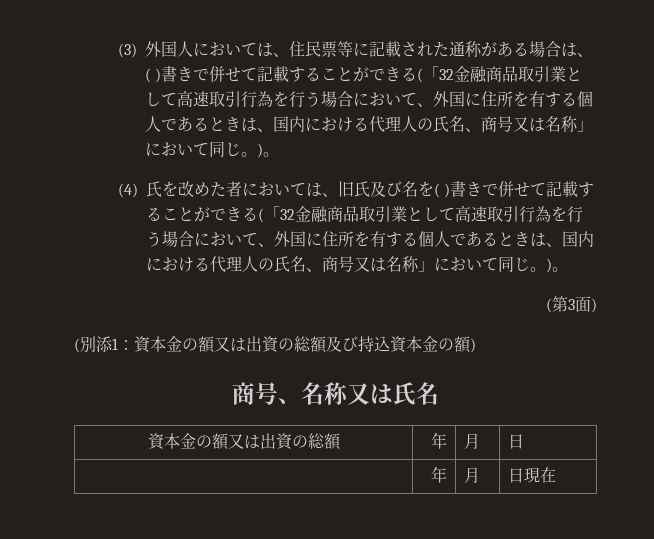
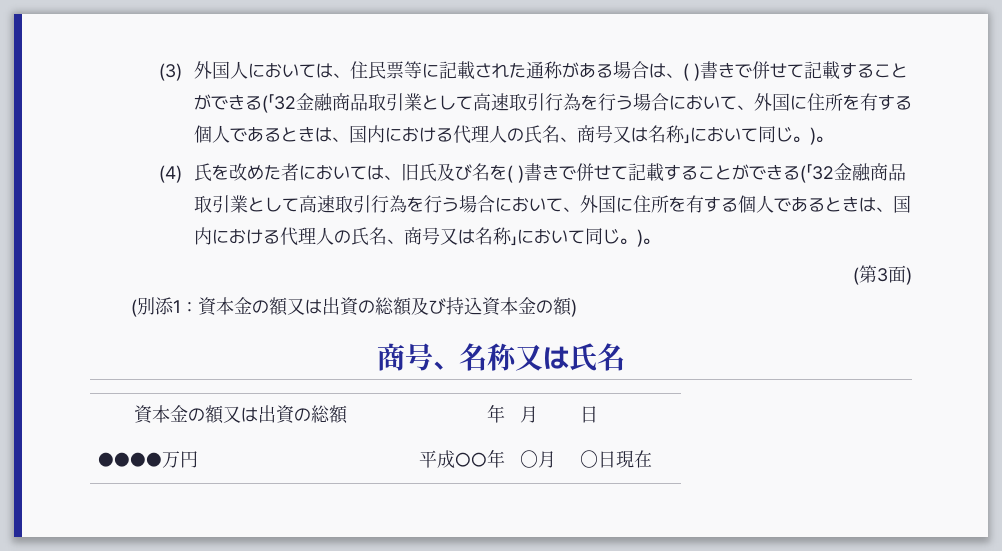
[431,466,448,483] [463,467,480,483] | 年 | 月 | -> [98,451,199,468] [418,449,505,468] [520,450,557,468] [580,450,599,468] ●●●●万円 | 平成○○年 | 〇月 | 〇

